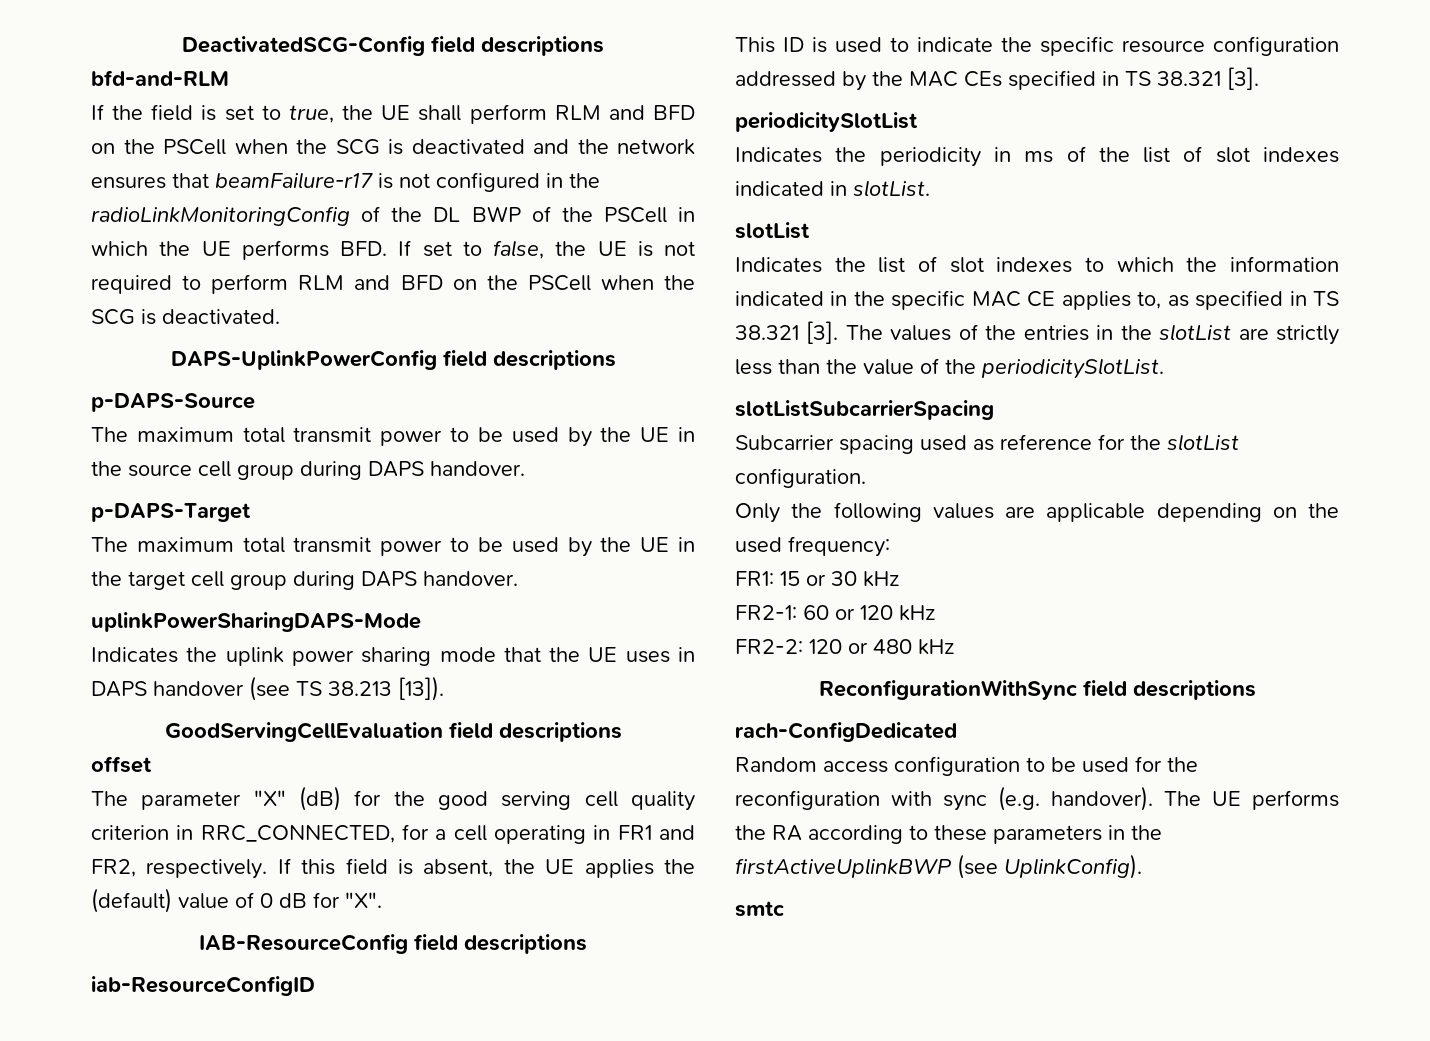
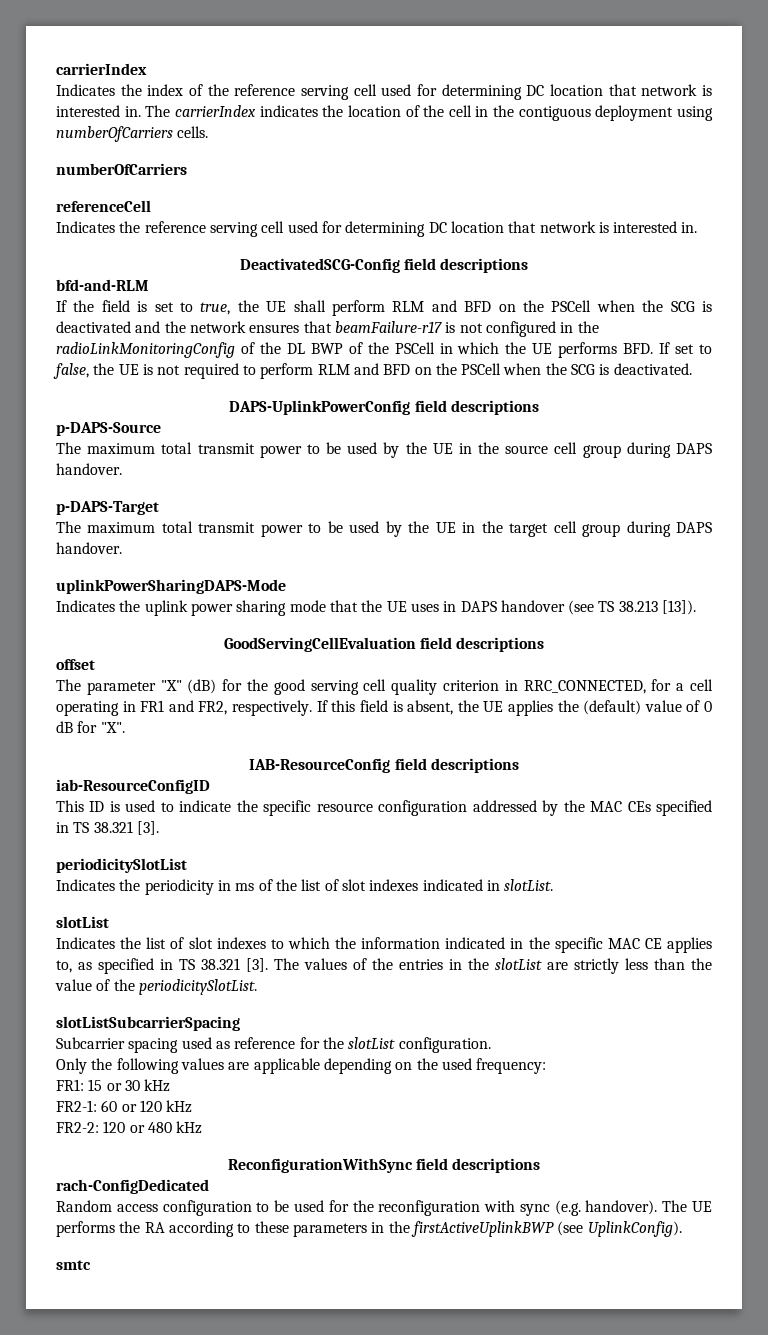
(182, 46) none -> [56,63,147,75] [56,84,712,100] [56,105,714,121] [56,126,209,142] [56,163,187,175] [56,200,151,212] [56,221,698,237] carrierIndex // Indicates the index of the reference serving cell used for determining DC location that network is interested in. The carrierIndex indicates the location of the cell in the contiguous deployment using numberOfCarriers cells. // numberOfCarriers // referenceCell // Indicates the reference serving cell used for determining DC location that network is interested in. //

